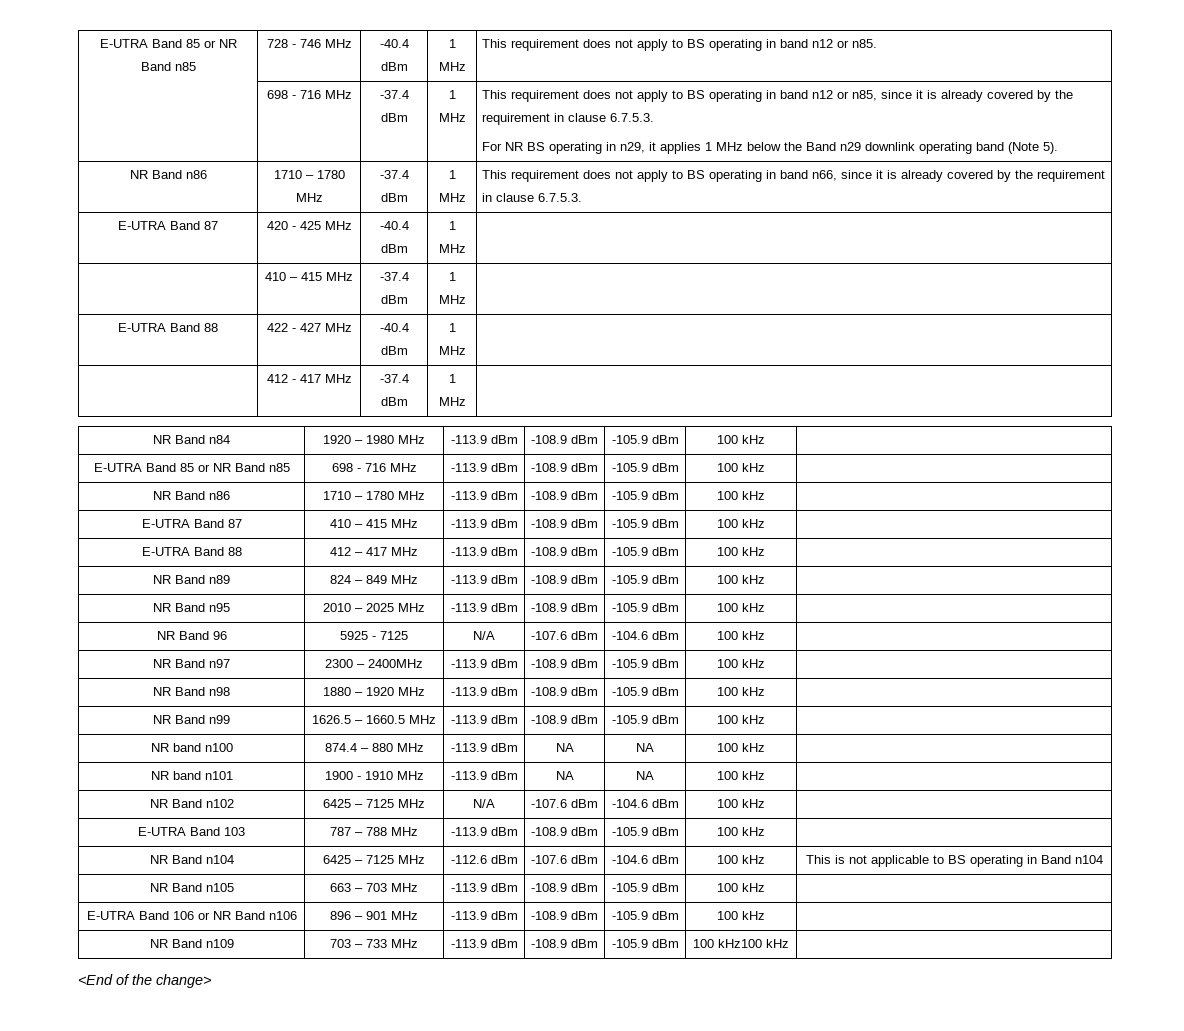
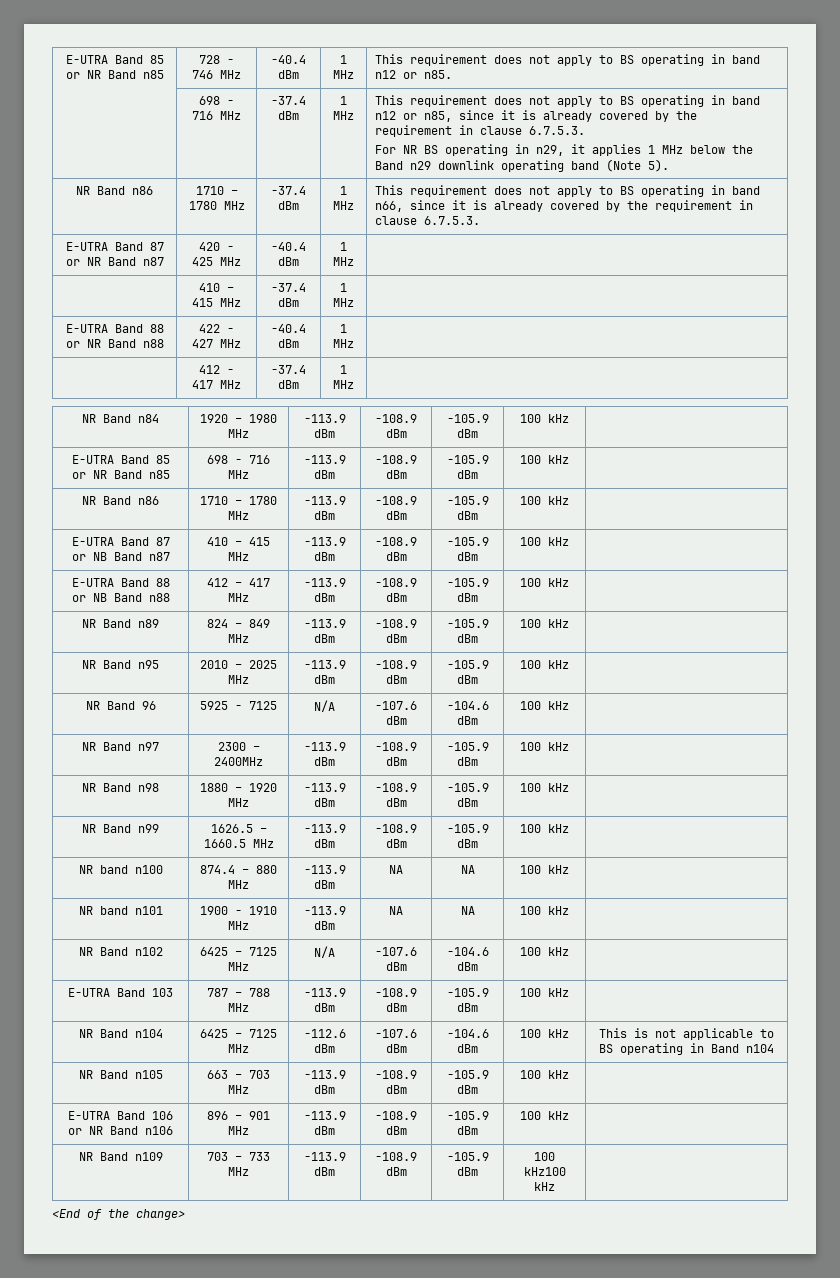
(218, 225) none -> [65,257,164,266] or NR Band n87
(218, 327) none -> [65,339,164,348] or NR Band n88
(242, 523) none -> [71,552,170,561] or NB Band n87
(242, 551) none -> [71,593,170,602] or NB Band n88

